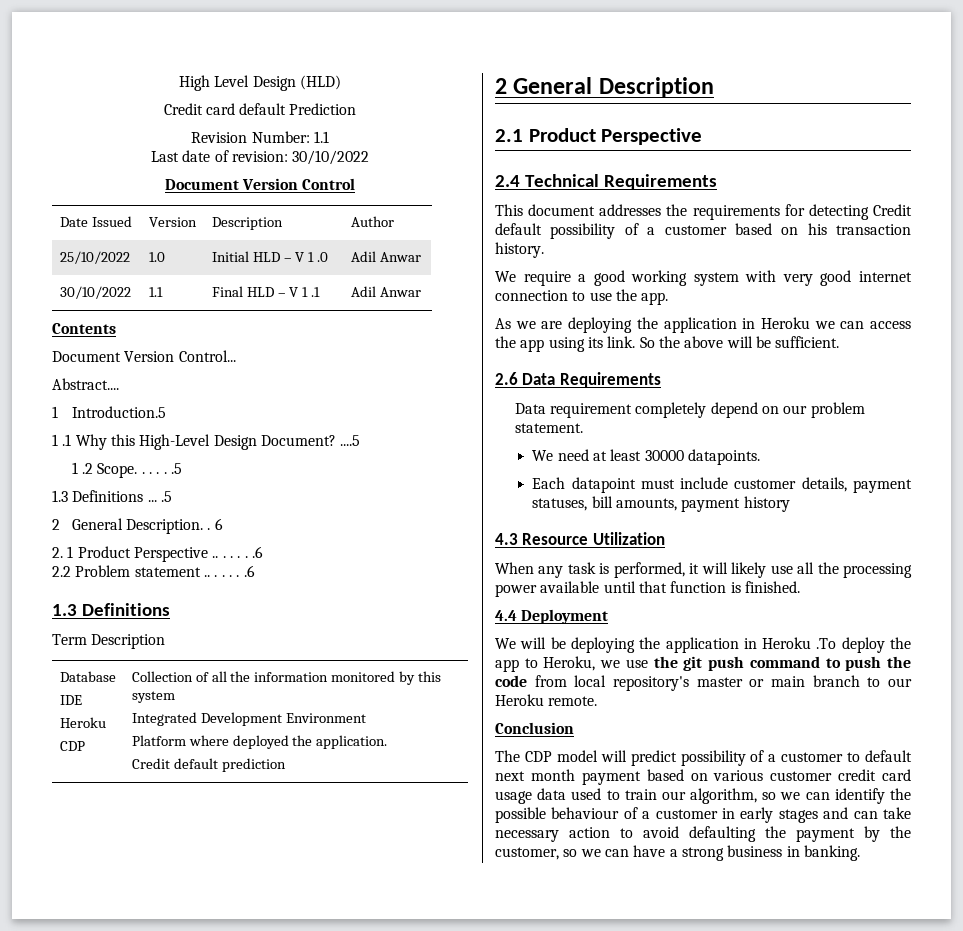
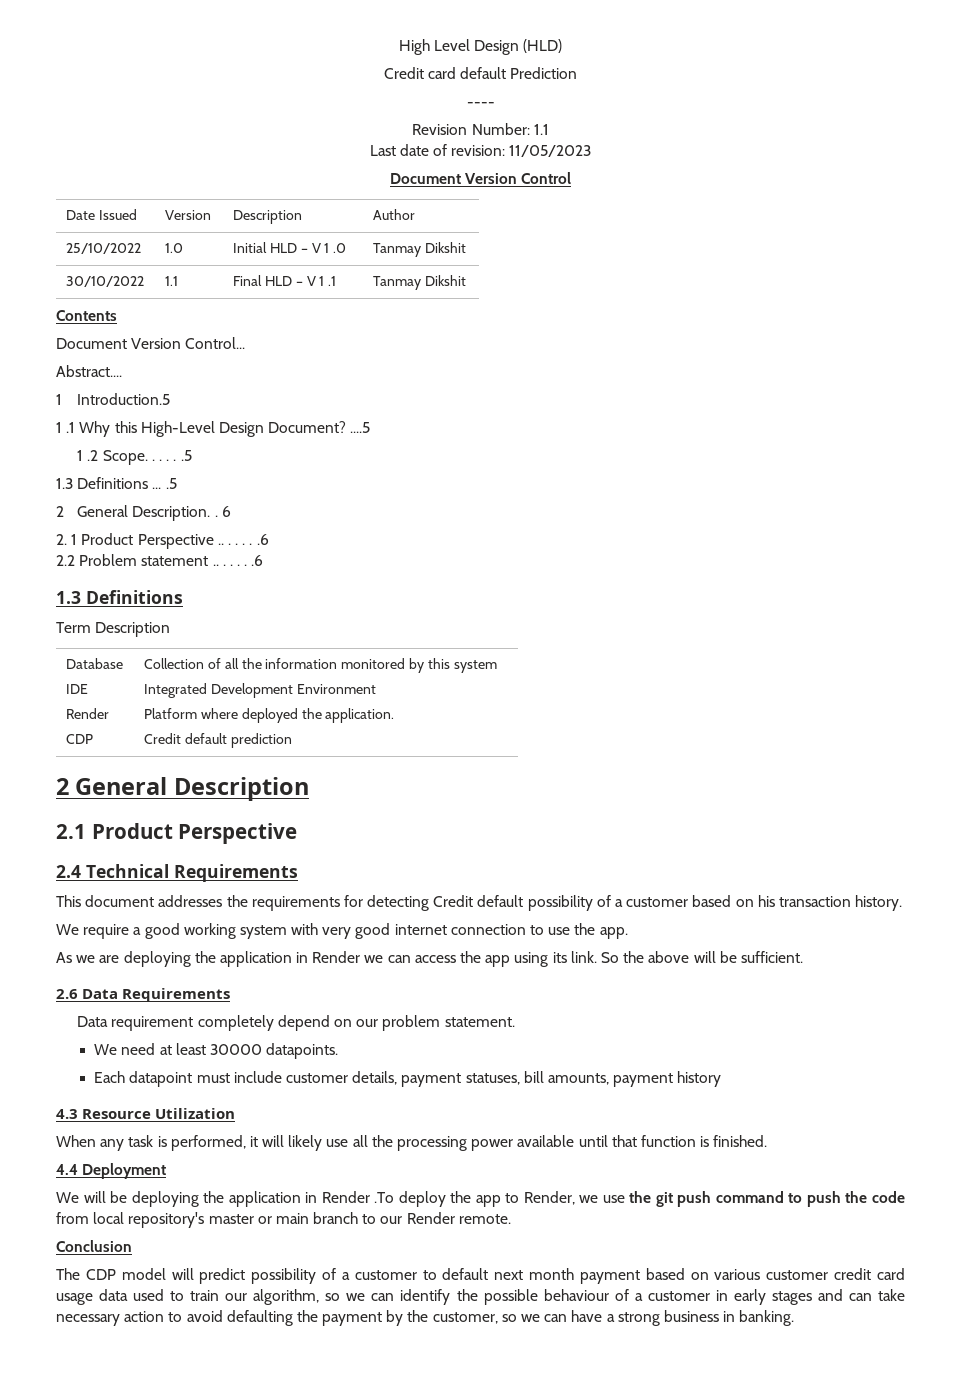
(357, 109) none -> [466,102,495,107] // ----
[292,150,370,165] 30/10/2022 -> [509,145,592,157] 11/05/2023
[350,251,421,262] Adil Anwar -> [373,242,467,257] Tanmay Dikshit
[350,286,421,297] Adil Anwar -> [373,275,467,290] Tanmay Dikshit
[59,717,106,728] Heroku -> [66,708,110,719] Render
[760,317,810,329] Heroku -> [312,951,361,963] Render
[762,637,812,649] Heroku -> [321,1191,370,1203] Render
[543,656,596,671] Heroku, -> [523,1191,575,1205] Render,
[495,694,544,706] Heroku -> [406,1212,455,1224] Render

